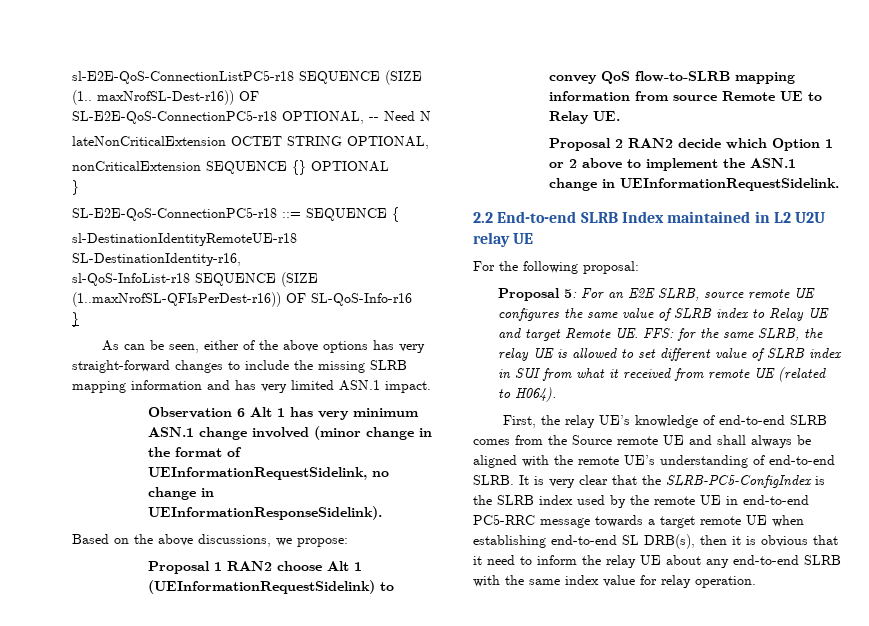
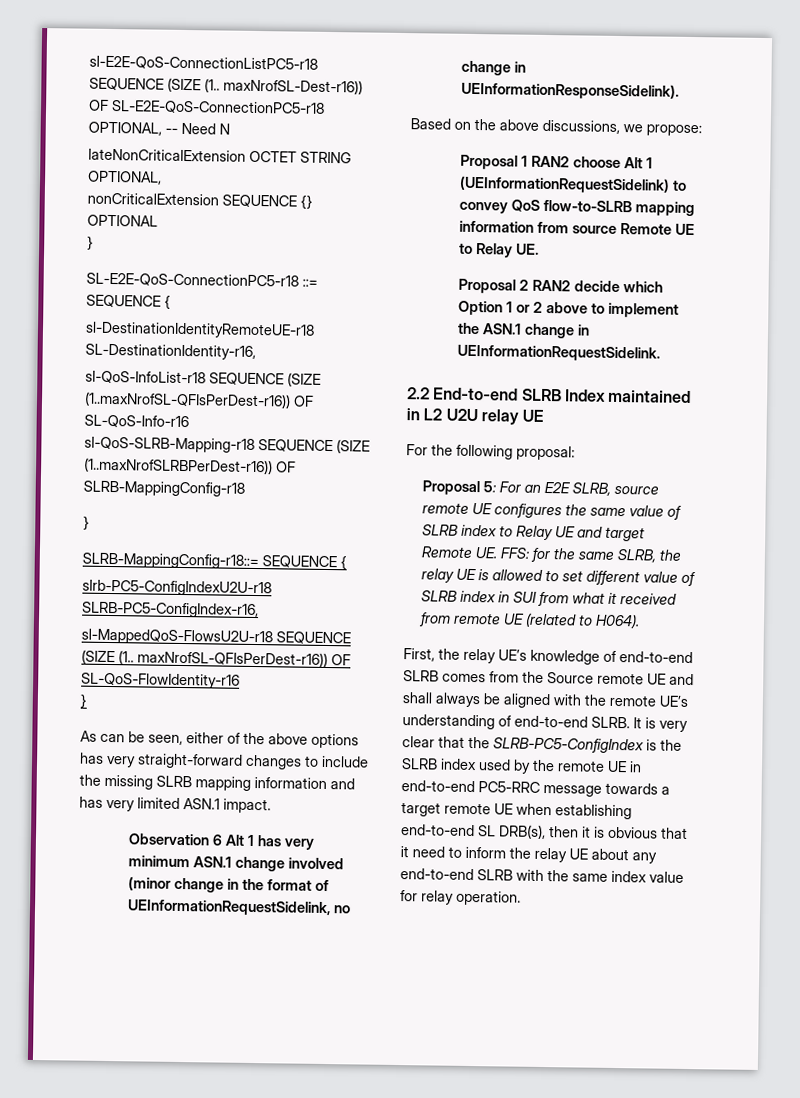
(412, 299) none -> [84,436,370,454] [84,457,296,475] [83,480,245,497] [83,515,90,531] [82,552,347,571] [82,579,272,597] [82,601,259,619] [81,628,351,646] [81,649,351,668] [81,672,240,689] // sl-QoS-SLRB-Mapping-r18 SEQUENCE (SIZE (1..maxNrofSLRBPerDest-r16)) OF SLRB-MappingConfig-r18 // } // SLRB-MappingConfig-r18::= SEQUENCE { // slrb-PC5-ConfigIndexU2U-r18 SLRB-PC5-ConfigIndex-r16, // sl-MappedQoS-FlowsU2U-r18 SEQUENCE (SIZE (1.. maxNrofSL-QFIsPerDest-r16)) OF SL-QoS-FlowIdentity-r16

